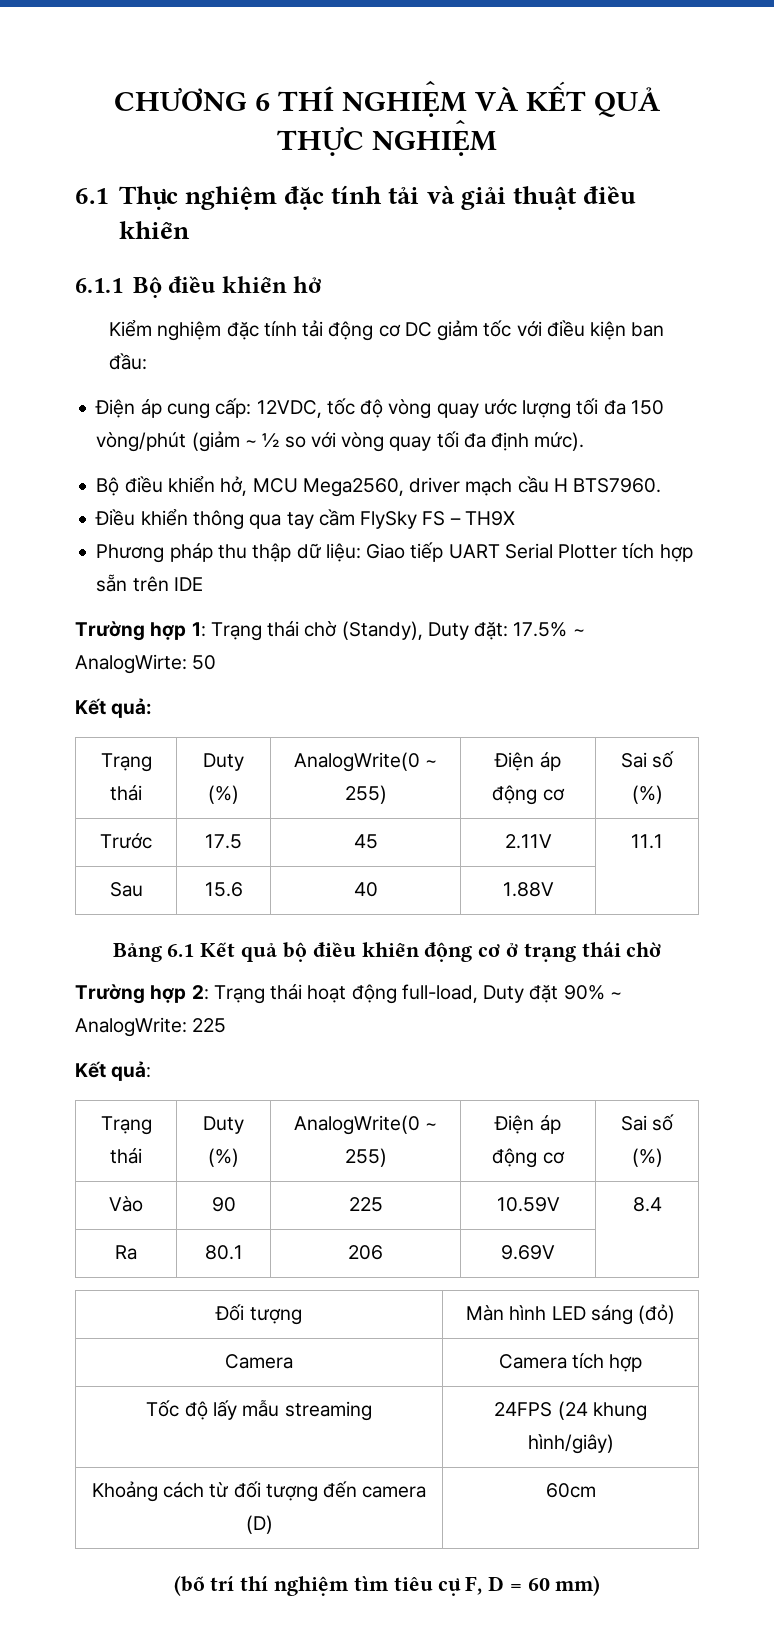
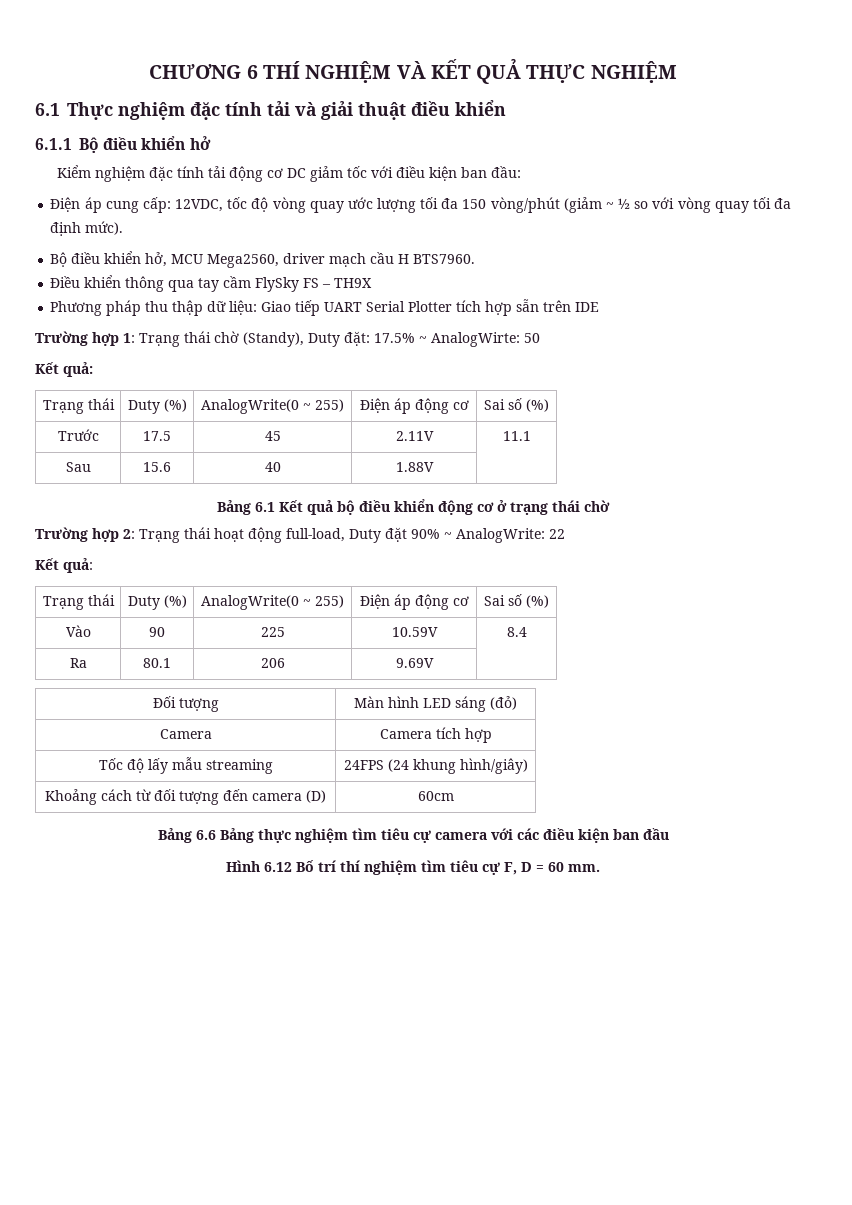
[192,1018,227,1033] 225 -> [549,529,565,539] 22
[173,1575,205,1596] (bố -> [157,828,669,843] [226,860,314,872] Bảng 6.6 Bảng thực nghiệm tìm tiêu cự camera với các điều kiện ban đầu // Hình 6.12 Bố
[555,1575,601,1596] mm) -> [568,864,600,872] mm.

